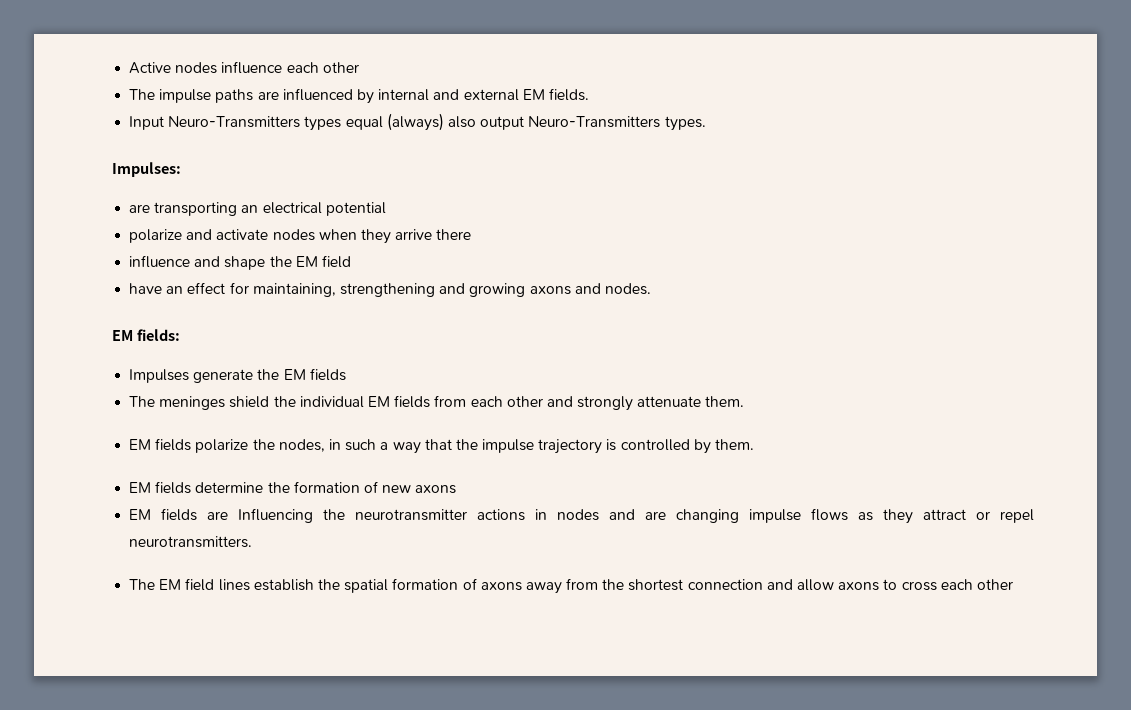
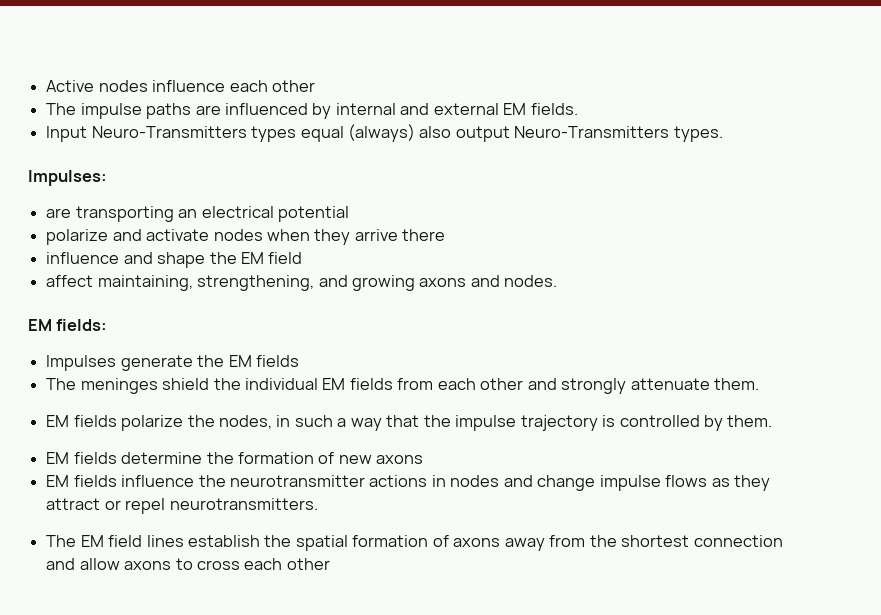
[129,282,435,297] have an effect for maintaining, strengthening -> [46,275,315,291] affect maintaining, strengthening,
[207,508,314,523] are Influencing -> [121,475,195,487] influence
[645,509,740,523] are changing -> [537,475,596,491] change

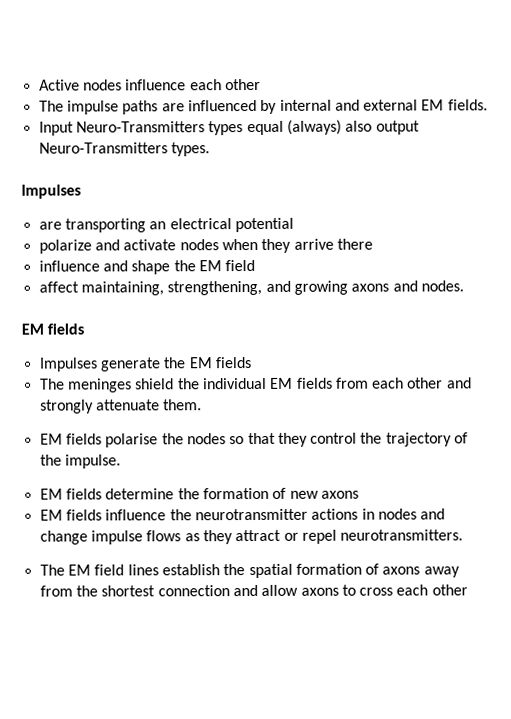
[28,170,107,186] Impulses: -> [21,184,81,199] Impulses
[56,319,108,331] fields: -> [47,323,85,335] fields
[121,415,773,431] polarize the nodes, in such a way that the impulse trajectory is controlled by them. -> [105,432,469,448] [39,454,121,469] polarise the nodes so that they control the trajectory of the impulse.

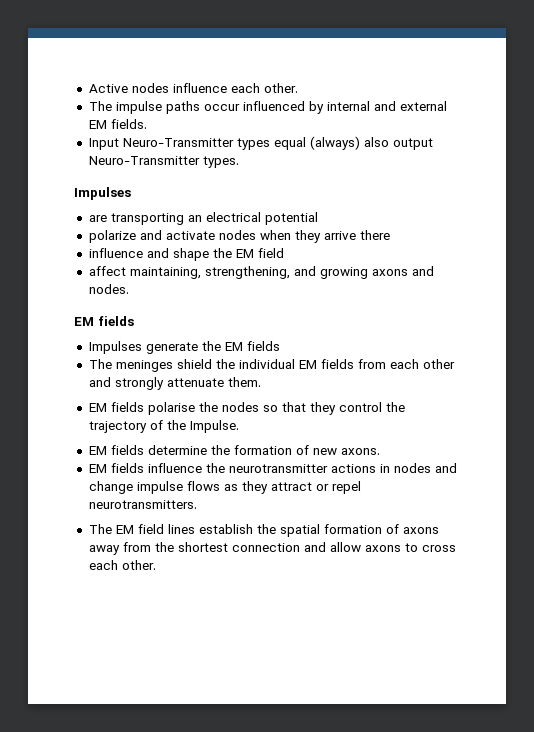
[224,78,261,91] other -> [263,83,298,93] other.
[161,103,185,112] are -> [203,104,240,111] occur
[75,121,205,133] Neuro-Transmitters -> [122,138,234,147] Neuro-Transmitter
[38,142,168,154] Neuro-Transmitters -> [88,156,200,165] Neuro-Transmitter
[64,454,121,469] impulse. -> [189,420,239,433] Impulse.
[320,490,359,499] axons -> [340,448,380,455] axons.
[431,584,468,596] other -> [121,560,156,570] other.

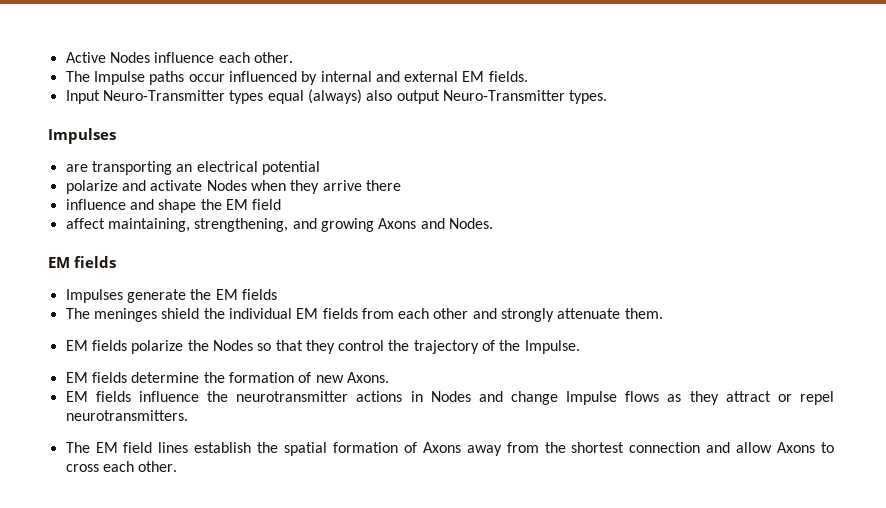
[131,83,169,93] nodes -> [109,52,150,63] Nodes
[115,101,162,114] impulse -> [93,71,145,85] Impulse
[218,230,256,240] nodes -> [206,180,247,191] Nodes
[371,266,434,276] [88,284,129,294] axons and nodes. -> [378,218,493,229] Axons and Nodes.
[147,402,259,415] polarise the nodes -> [131,340,253,354] polarize the Nodes
[340,448,380,455] axons. -> [346,372,389,383] Axons.
[393,463,431,473] nodes -> [430,391,471,402] Nodes
[136,481,183,494] impulse -> [566,391,618,405] Impulse
[402,527,439,534] axons -> [422,442,461,453] Axons
[364,545,401,552] axons -> [777,442,816,453] Axons

